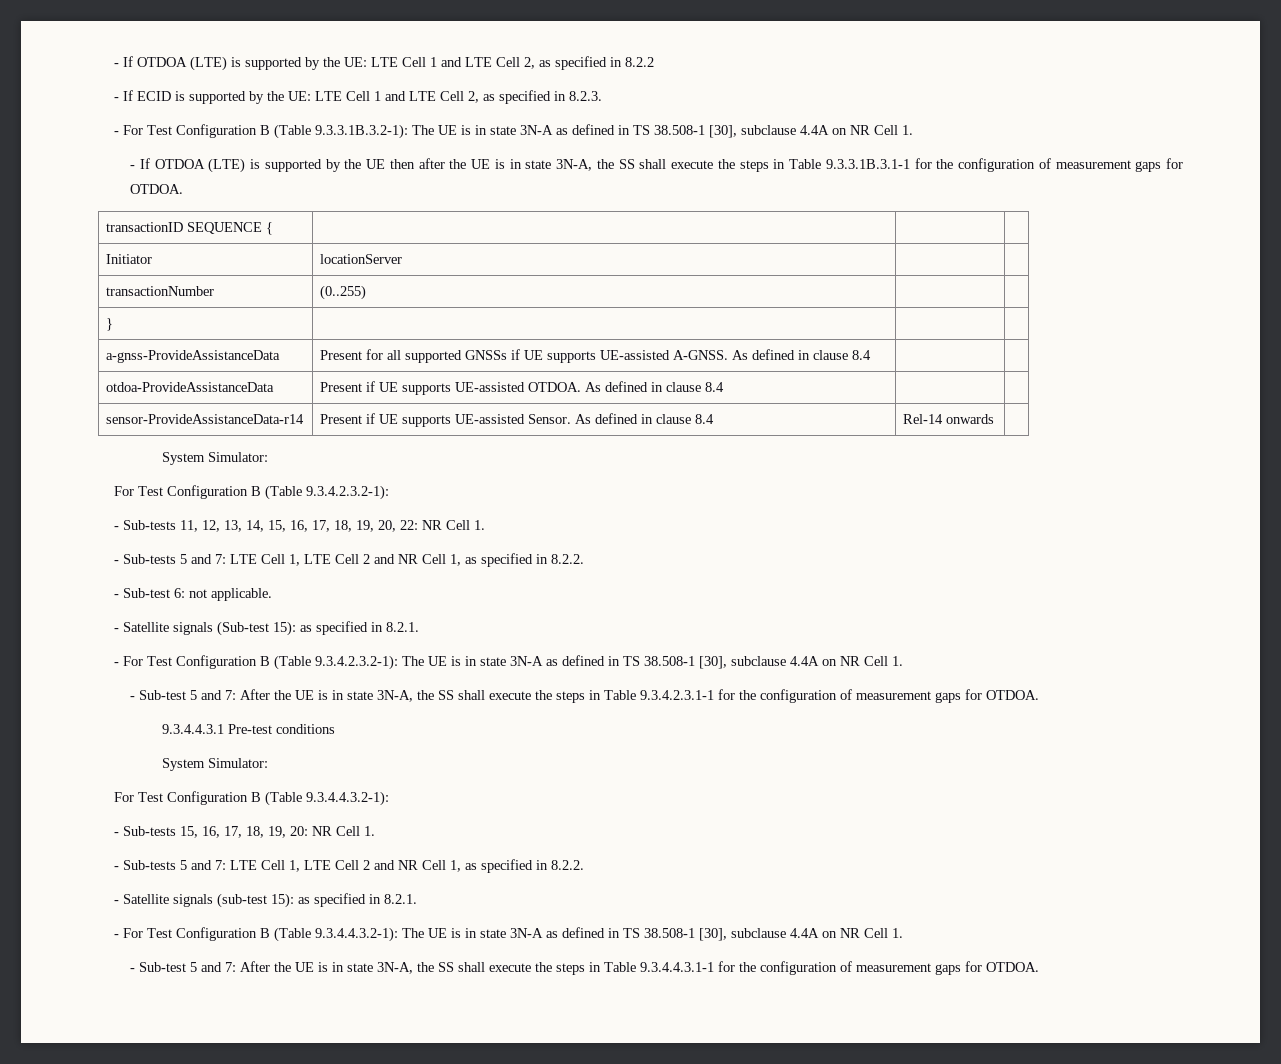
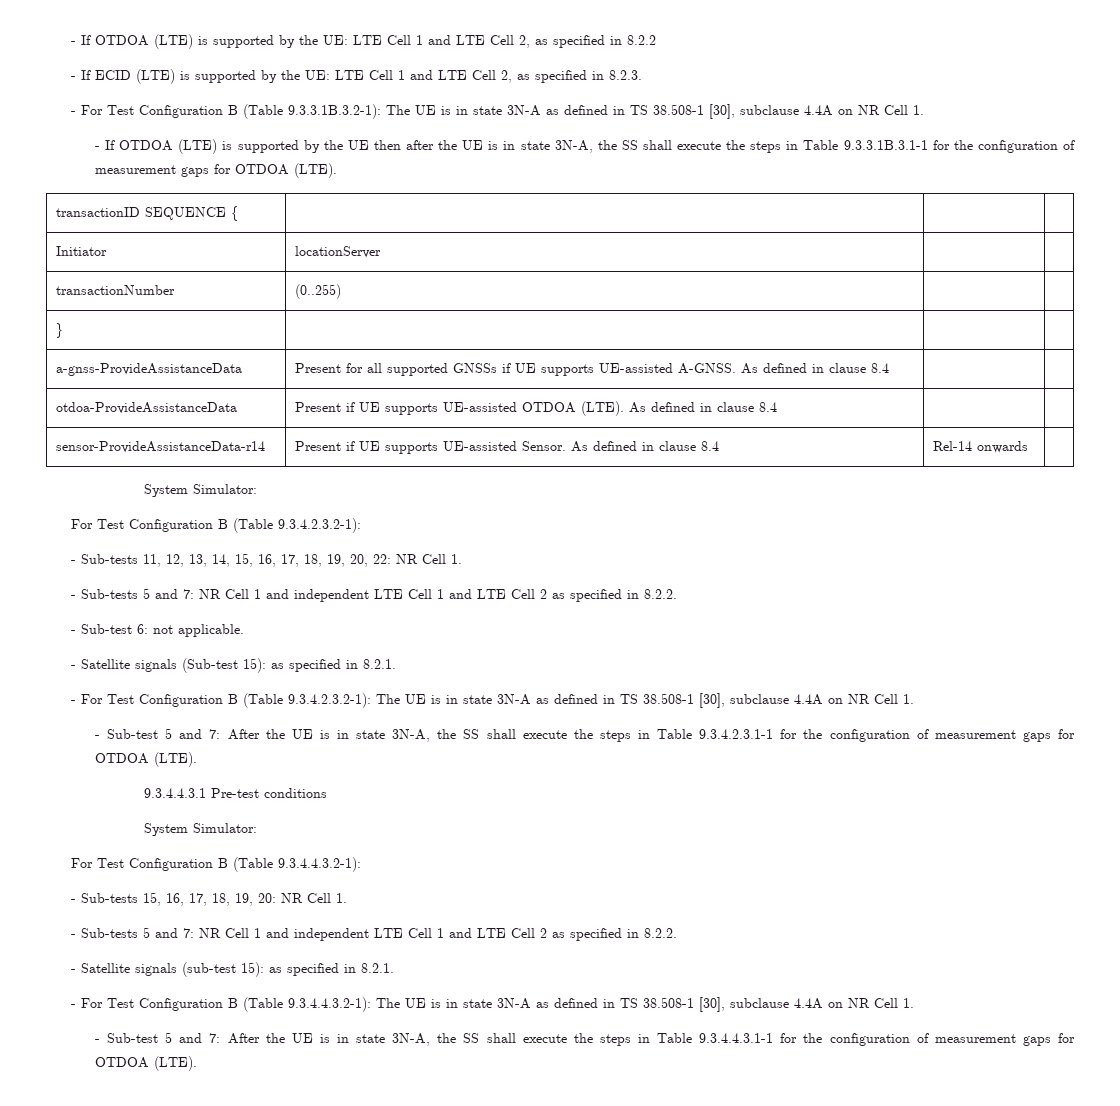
(172, 96) none -> [135,69,175,84] (LTE)
[130,184,184,194] OTDOA. -> [235,163,338,178] OTDOA (LTE).
[528,382,582,392] OTDOA. -> [522,401,625,416] OTDOA (LTE).
[230,554,462,566] LTE Cell 1, LTE Cell 2 and NR Cell 1, -> [198,589,547,602] NR Cell 1 and independent LTE Cell 1 and LTE Cell 2
[986,690,1040,700] OTDOA. -> [95,752,198,767] OTDOA (LTE).
[230,860,462,872] LTE Cell 1, LTE Cell 2 and NR Cell 1, -> [198,928,547,941] NR Cell 1 and independent LTE Cell 1 and LTE Cell 2
[986,962,1040,972] OTDOA. -> [95,1056,198,1071] OTDOA (LTE).

